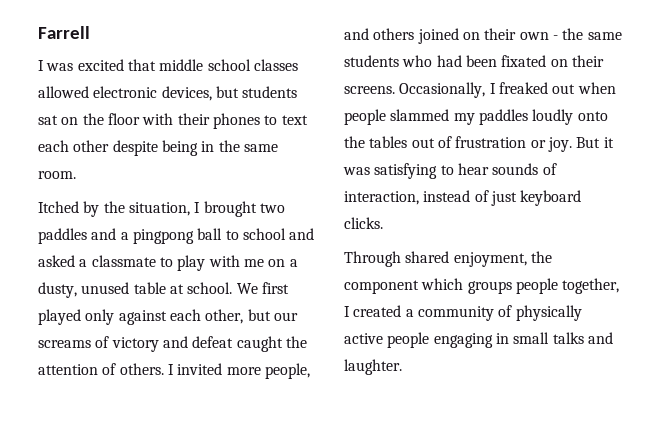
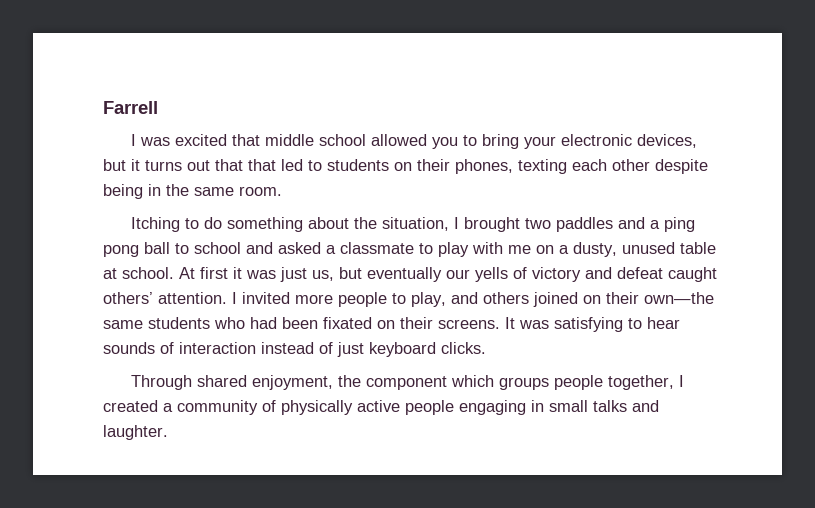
[253,59,298,71] [38,86,298,101] [38,113,308,129] classes allowed electronic devices, but students sat on the floor with their phones to text -> [370,134,697,149] [103,159,567,174] allowed you to bring your electronic devices, but it turns out that that led to students on their phones, texting
[38,201,100,217] Itched by -> [130,217,349,232] Itching to do something about
[132,229,194,244] pingpong -> [663,217,695,232] [103,245,139,257] ping pong
[236,282,289,294] [38,309,298,325] [38,340,91,348] We first played only against each other, but our screams -> [179,267,508,282] At first it was just us, but eventually our yells
[285,336,307,348] [38,363,310,379] the attention of others. I invited more people, -> [103,292,446,307] others’ attention. I invited more people to play,
[519,28,584,40] own - the -> [644,292,714,304] own—the
[399,82,616,98] [344,109,608,125] [344,136,614,152] Occasionally, I freaked out when people slammed my paddles loudly onto the tables out of frustration or joy. But it -> [505,317,515,329] It
[344,191,419,205] interaction, -> [179,342,256,354] interaction

